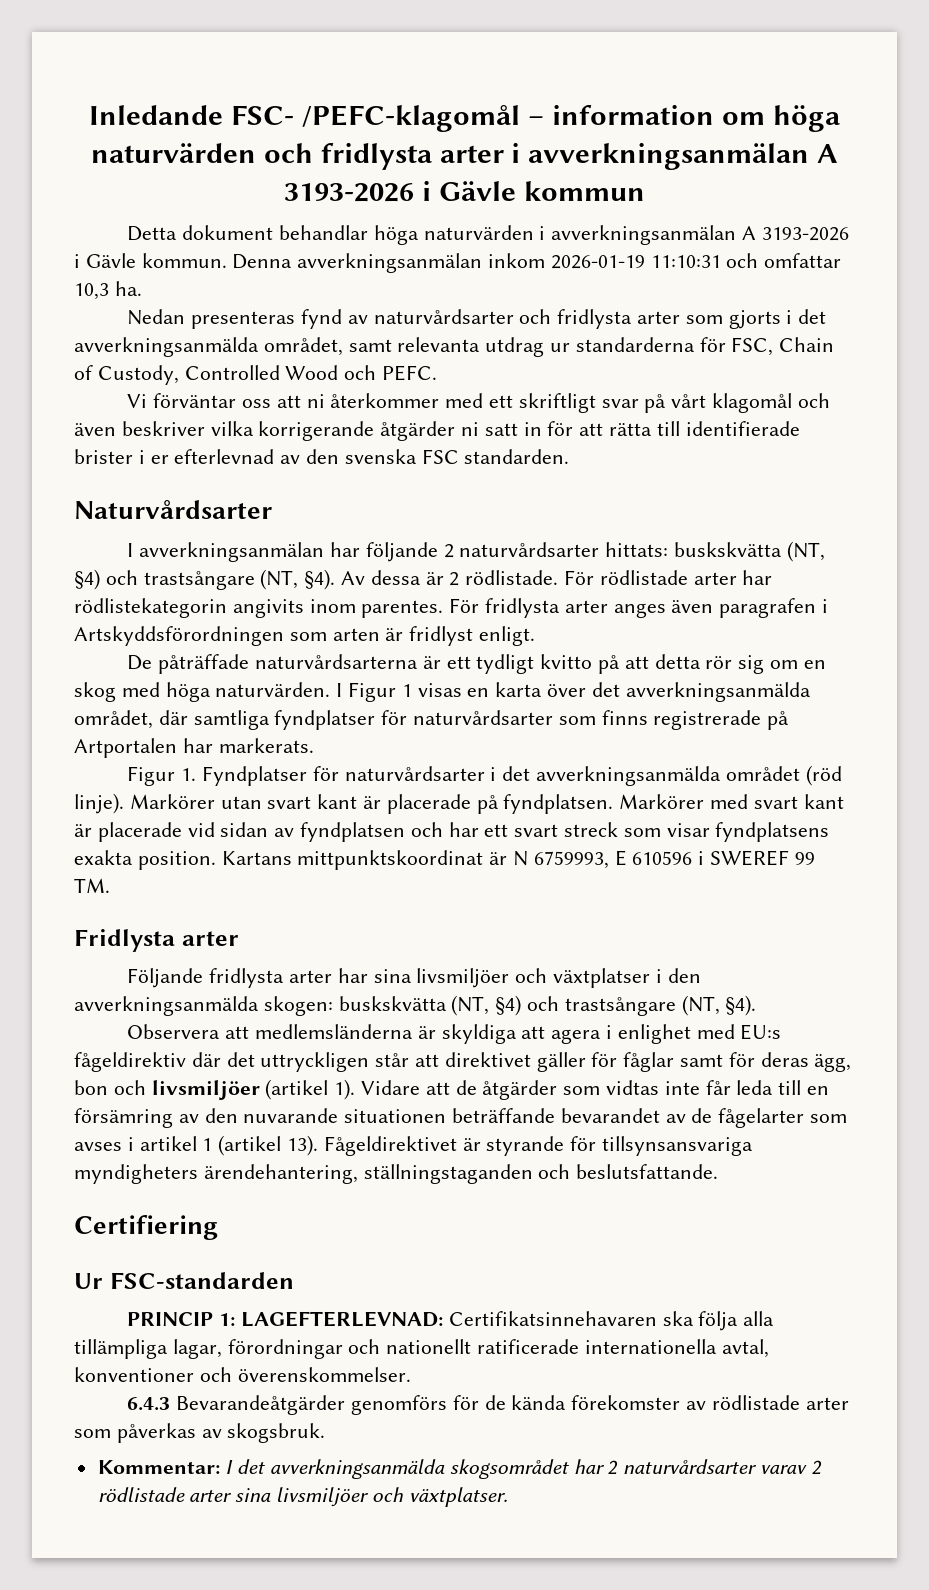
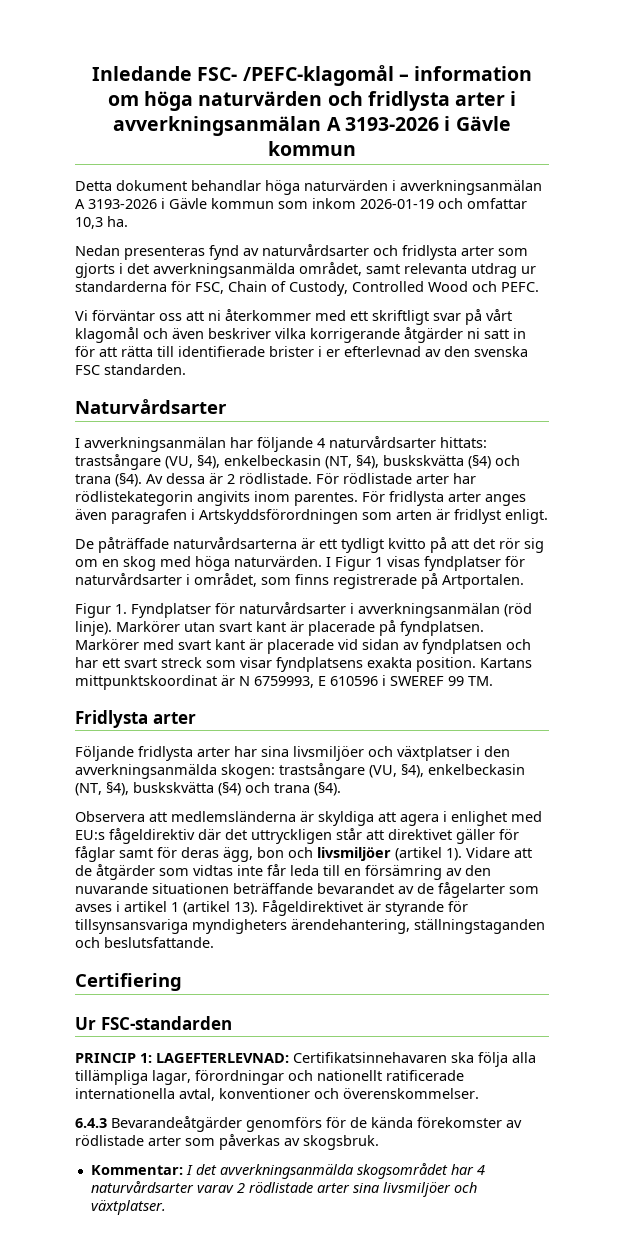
[141,253,483,273] kommun. Denna avverkningsanmälan -> [211,198,308,209] kommun som
[650,255,721,268] 11:10:31 -> (434, 204) none
[443,544,454,558] 2 -> [317,438,325,448] 4
[673,541,825,562] [74,569,336,590] buskskvätta (NT, §4) och trastsångare (NT, §4). -> [75,454,520,470] [75,473,142,487] trastsångare (VU, §4), enkelbeckasin (NT, §4), buskskvätta (§4) och trana (§4).
[654,654,701,669] detta -> [473,538,495,549] det
[467,682,811,702] [74,710,270,730] en karta över det avverkningsanmälda området, där samtliga -> (420, 561) none
(554, 717) none -> [186,573,257,587] i området,
[74,738,314,758] Artportalen har markerats. -> [442,574,524,589] Artportalen.
[502,766,800,786] det avverkningsanmälda området -> [358,603,500,618] avverkningsanmälan
[338,995,757,1016] buskskvätta (NT, §4) och trastsångare (NT, §4). -> [279,763,525,779] [75,782,341,796] trastsångare (VU, §4), enkelbeckasin (NT, §4), buskskvätta (§4) och trana (§4).
[607,1460,619,1475] 2 -> [476,1165,485,1175] 4

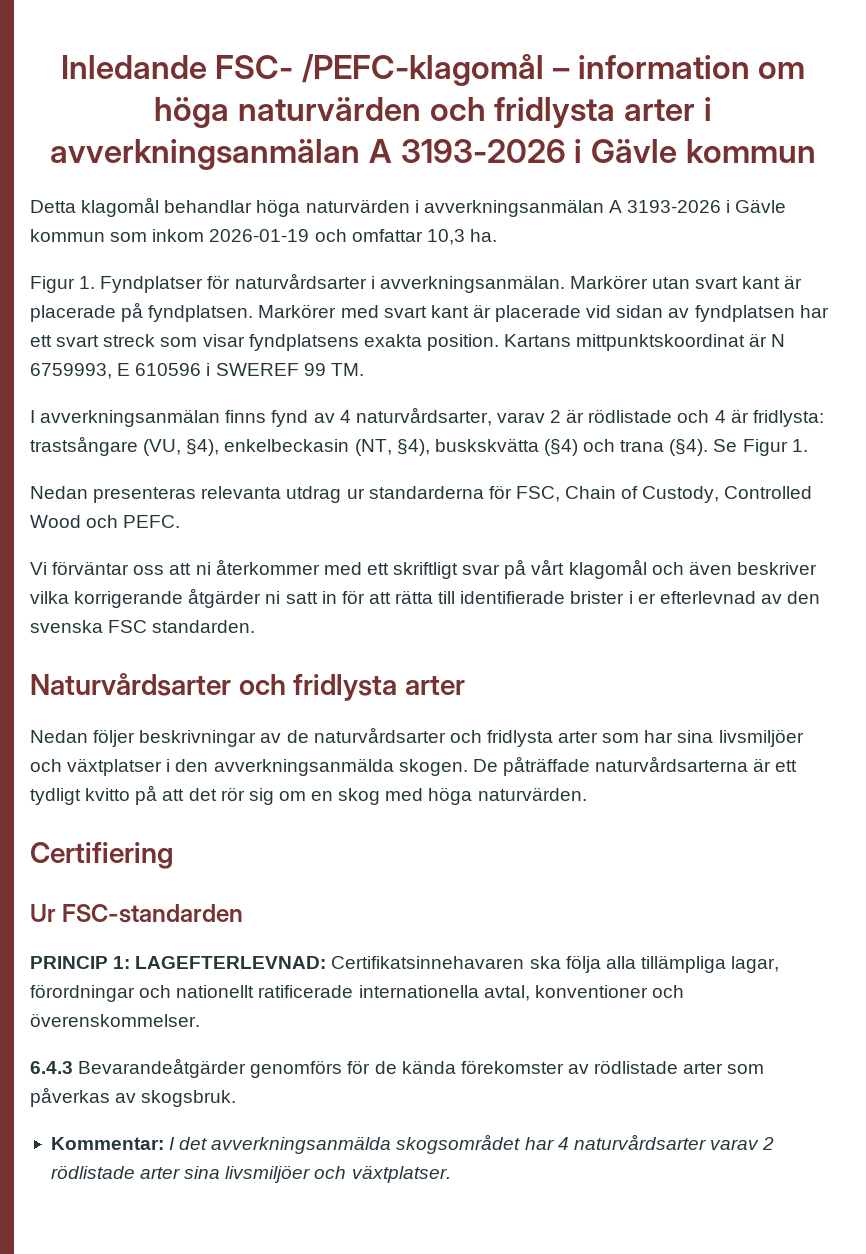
[116,180,187,191] dokument -> [81,197,160,217] klagomål
[75,244,528,260] [75,262,400,278] Nedan presenteras fynd av naturvårdsarter och fridlysta arter som gjorts i det avverkningsanmälda området, samt -> [30,273,803,293] [30,302,829,322] [30,333,786,351] [30,363,364,379] [30,407,824,427] [30,436,808,456] [30,486,197,503] Figur 1. Fyndplatser för naturvårdsarter i avverkningsanmälan. Markörer utan svart kant är placerade på fyndplatsen. Markörer med svart kant är placerade vid sidan av fyndplatsen har ett svart streck som visar fyndplatsens exakta position. Kartans mittpunktskoordinat är N 6759993, E 610596 i SWEREF 99 TM. // I avverkningsanmälan finns fynd av 4 naturvårdsarter, varav 2 är rödlistade och 4 är fridlysta: trastsångare (VU, §4), enkelbeckasin (NT, §4), buskskvätta (§4) och trana (§4). Se Figur 1. // Nedan presenteras
[75,436,487,452] [75,454,520,470] [75,473,476,487] [75,491,526,506] [75,509,548,524] // I avverkningsanmälan har följande 4 naturvårdsarter hittats: trastsångare (VU, §4), enkelbeckasin (NT, §4), buskskvätta (§4) och trana (§4). Av dessa är 2 rödlistade. För rödlistade arter har rödlistekategorin angivits inom parentes. För fridlysta arter anges även paragrafen i Artskyddsförordningen som arten är fridlyst enligt. // -> [238,674,465,701] [30,727,804,747] [30,758,468,776] och fridlysta arter // Nedan följer beskrivningar av de naturvårdsarter och fridlysta arter som har sina livsmiljöer och växtplatser i den avverkningsanmälda skogen.
[326,556,525,571] [75,573,524,589] [75,602,532,618] [75,620,484,636] [75,639,531,654] [75,657,532,672] [75,675,493,690] [75,710,196,728] [75,746,510,761] [75,763,525,779] [75,782,341,796] [75,811,542,826] [75,828,519,844] [75,846,532,862] [75,864,491,880] [75,882,539,898] [75,900,468,916] [75,919,545,934] [75,937,214,948] I Figur 1 visas fyndplatser för naturvårdsarter i området, som finns registrerade på Artportalen. // Figur 1. Fyndplatser för naturvårdsarter i avverkningsanmälan (röd linje). Markörer utan svart kant är placerade på fyndplatsen. Markörer med svart kant är placerade vid sidan av fyndplatsen och har ett svart streck som visar fyndplatsens exakta position. Kartans mittpunktskoordinat är N 6759993, E 610596 i SWEREF 99 TM. // Fridlysta arter // Följande fridlysta arter har sina livsmiljöer och växtplatser i den avverkningsanmälda skogen: trastsångare (VU, §4), enkelbeckasin (NT, §4), buskskvätta (§4) och trana (§4). // Observera att medlemsländerna är skyldiga att agera i enlighet med EU:s fågeldirektiv där det uttryckligen står att direktivet gäller för fåglar samt för deras ägg, bon och livsmiljöer (artikel 1). Vidare att de åtgärder som vidtas inte får leda till en försämring av den nuvarande situationen beträffande bevarandet av de fågelarter som avses i artikel 1 (artikel 13). Fågeldirektivet är styrande för tillsynsansvariga myndigheters ärendehantering, ställningstaganden och beslutsfattande. -> (587, 794) none

